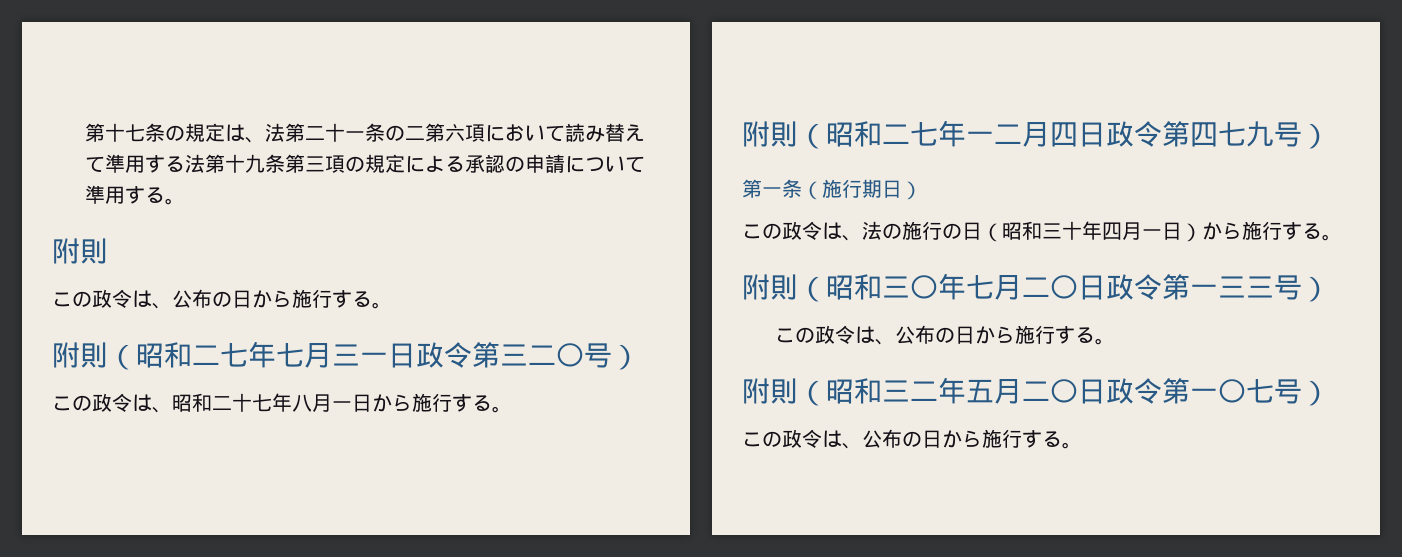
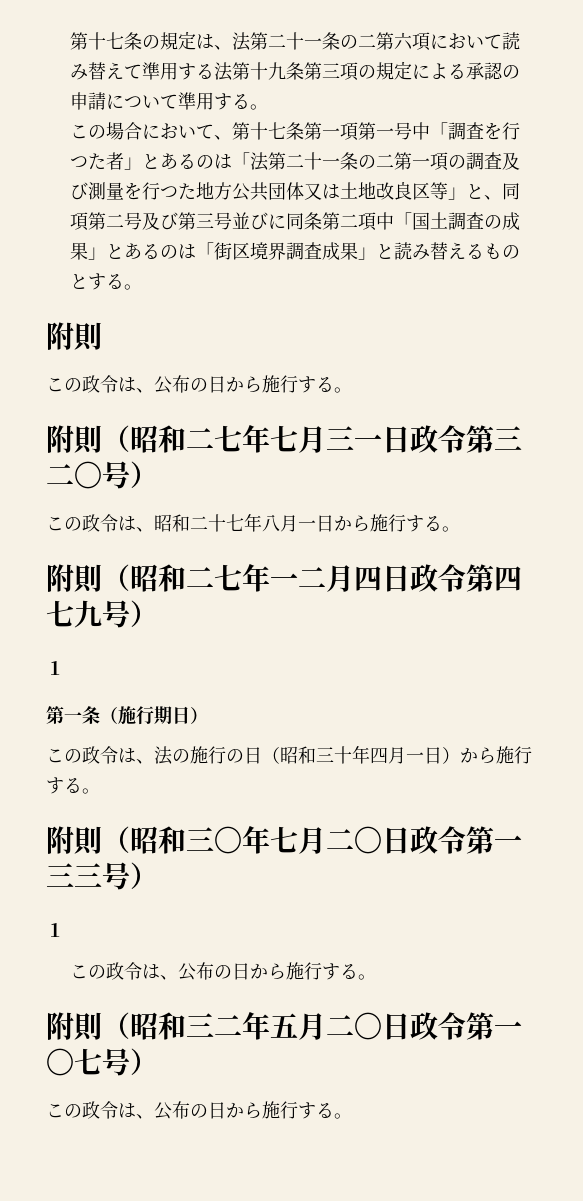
(186, 201) none -> [70,122,521,141] [70,152,521,171] [70,182,521,201] [70,212,521,231] [70,242,521,260] [70,273,143,290] // この場合において、第十七条第一項第一号中「調査を行つた者」とあるのは「法第二十一条の二第一項の調査及び測量を行つた地方公共団体又は土地改良区等」と、同項第二号及び第三号並びに同条第二項中「国土調査の成果」とあるのは「街区境界調査成果」と読み替えるものとする。
(1330, 136) none -> [46,661,64,675] // １
(1330, 289) none -> [46,923,64,937] // １

